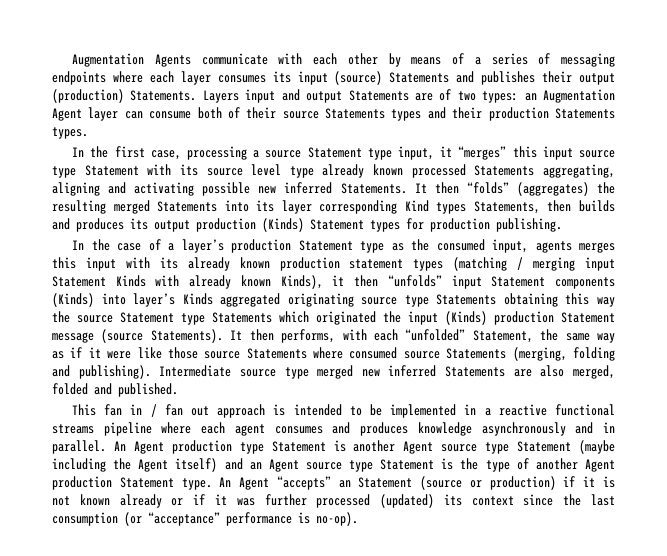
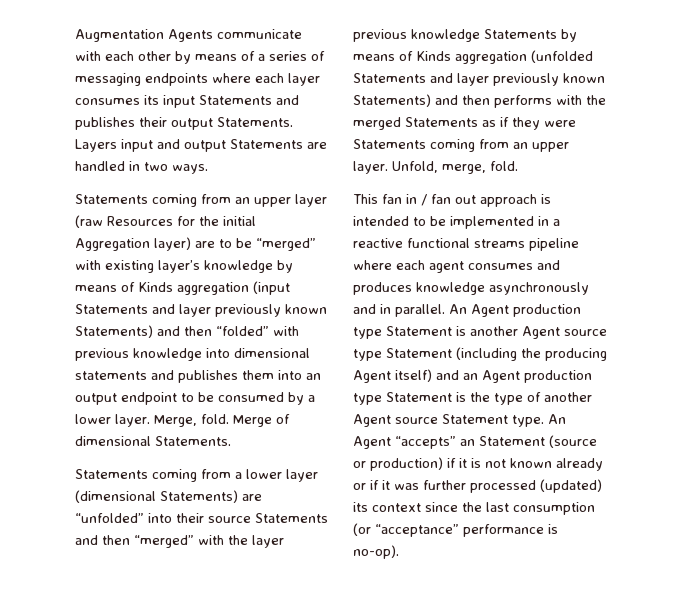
[334,71,383,85] (source) -> (195, 101) none
[52,89,124,103] (production) -> (213, 124) none
[439,89,616,103] [52,107,615,121] [52,127,88,139] [72,146,615,160] [52,164,615,178] [52,182,615,196] [52,200,615,214] [52,218,562,232] [72,239,615,253] [52,257,616,271] [52,275,616,289] [52,293,615,307] [52,311,615,325] [52,329,615,343] [52,347,615,361] [52,365,615,379] [52,383,178,397] of two types: an Augmentation Agent layer can consume both of their source Statements types and their production Statements types. // In the first case, processing a source Statement type input, it “merges” this input source type Statement with its source level type already known processed Statements aggregating, aligning and activating possible new inferred Statements. It then “folds” (aggregates) the resulting merged Statements into its layer corresponding Kind types Statements, then builds and produces its output production (Kinds) Statement types for production publishing. // In the case of a layer’s production Statement type as the consumed input, agents merges this input with its already known production statement types (matching / merging input Statement Kinds with already known Kinds), it then “unfolds” input Statement components (Kinds) into layer’s Kinds aggregated originating source type Statements obtaining this way the source Statement type Statements which originated the input (Kinds) production Statement message (source Statements). It then performs, with each “unfolded” Statement, the same way as if it were like those source Statements where consumed source Statements (merging, folding and publishing). Intermediate source type merged new inferred Statements are also merged, folded and published. -> [75,161,208,174] [75,194,327,207] [75,215,256,228] [75,237,316,251] [75,260,293,273] [75,281,290,295] [75,304,327,317] [75,325,299,338] [75,348,310,361] [75,370,321,383] [75,392,315,405] [75,414,290,427] [75,436,231,446] [75,469,318,482] [75,490,262,503] [75,513,328,523] [75,535,284,548] [353,29,577,42] [353,50,593,64] [353,73,605,86] [353,94,606,108] [353,117,576,130] [353,139,569,152] [353,161,518,174] handled in two ways. // Statements coming from an upper layer (raw Resources for the initial Aggregation layer) are to be “merged” with existing layer’s knowledge by means of Kinds aggregation (input Statements and layer previously known Statements) and then “folded” with previous knowledge into dimensional statements and publishes them into an output endpoint to be consumed by a lower layer. Merge, fold. Merge of dimensional Statements. // Statements coming from a lower layer (dimensional Statements) are “unfolded” into their source Statements and then “merged” with the layer previous knowledge Statements by means of Kinds aggregation (unfolded Statements and layer previously known Statements) and then performs with the merged Statements as if they were Statements coming from an upper layer. Unfold, merge, fold.
[579,440,616,454] [52,458,132,472] (maybe including the -> [456,347,607,361] (including the producing
[305,462,342,470] source -> [524,370,592,383] production
[52,476,112,490] production -> [395,417,438,424] source

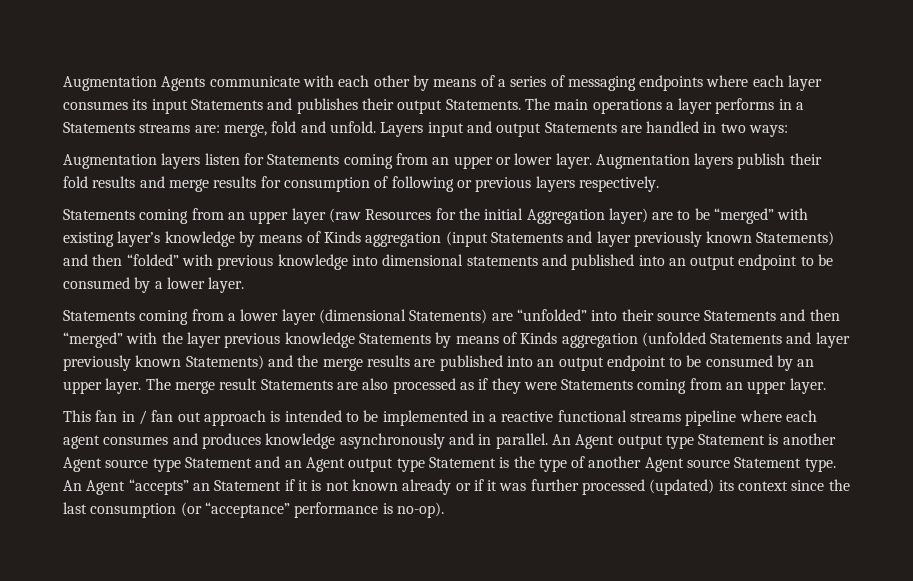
(293, 122) none -> [524,98,805,114] [63,121,376,137] The main operations a layer performs in a Statements streams are: merge, fold and unfold.
[172,164,208,174] ways. -> [749,125,789,137] [63,153,822,169] [63,176,659,192] ways: // Augmentation layers listen for Statements coming from an upper or lower layer. Augmentation layers publish their fold results and merge results for consumption of following or previous layers respectively.
[178,370,274,383] publishes them -> [571,254,635,270] published
[154,414,290,427] [75,436,231,446] Merge, fold. Merge of dimensional Statements. -> (245, 285) none
[462,95,606,108] [353,117,478,130] then performs with the merged Statements -> [297,355,815,371] [63,378,456,394] the merge results are published into an output endpoint to be consumed by an upper layer. The merge result Statements are also processed
[392,161,518,174] Unfold, merge, fold. -> (826, 386) none
[513,304,581,317] production -> [617,435,663,449] output
[456,347,607,361] [353,369,432,383] (including the producing Agent itself) -> (252, 462) none
[524,370,592,383] production -> [348,458,394,472] output
[549,435,597,448] [353,457,443,471] (source or production) -> (282, 485) none

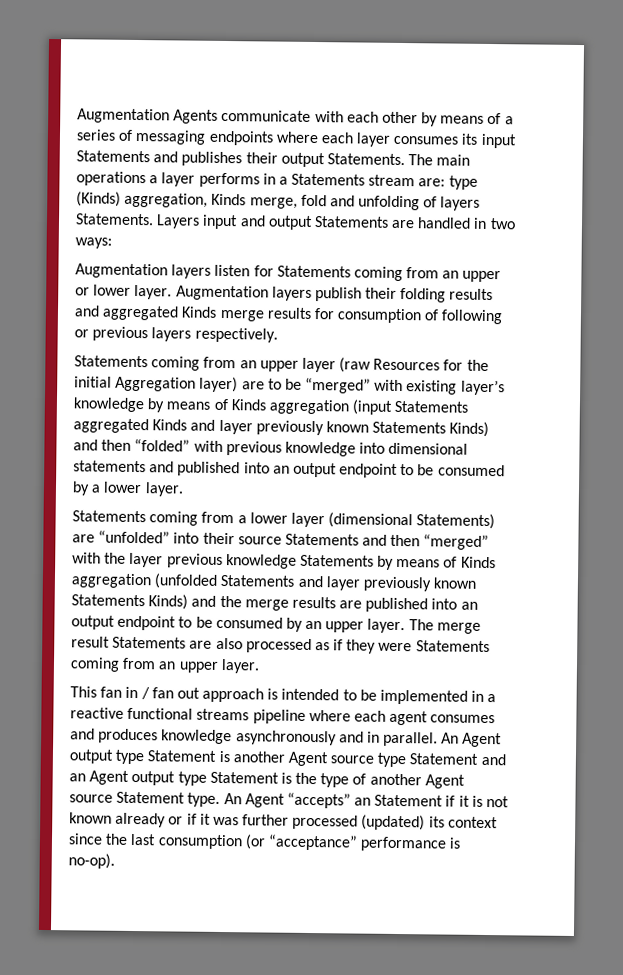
[139,121,376,137] streams are: merge, fold and unfold. -> [368,174,478,190] [76,191,481,211] [75,213,154,226] stream are: type (Kinds) aggregation, Kinds merge, fold and unfolding of layers Statements.
[63,176,88,188] fold -> [400,287,447,303] folding
(165, 182) none -> [102,305,218,321] aggregated Kinds
[567,231,835,247] and layer previously known Statements) -> [73,418,490,438] aggregated Kinds and layer previously known Statements Kinds)
[185,355,264,370] Statements) -> [71,594,189,610] Statements Kinds)

